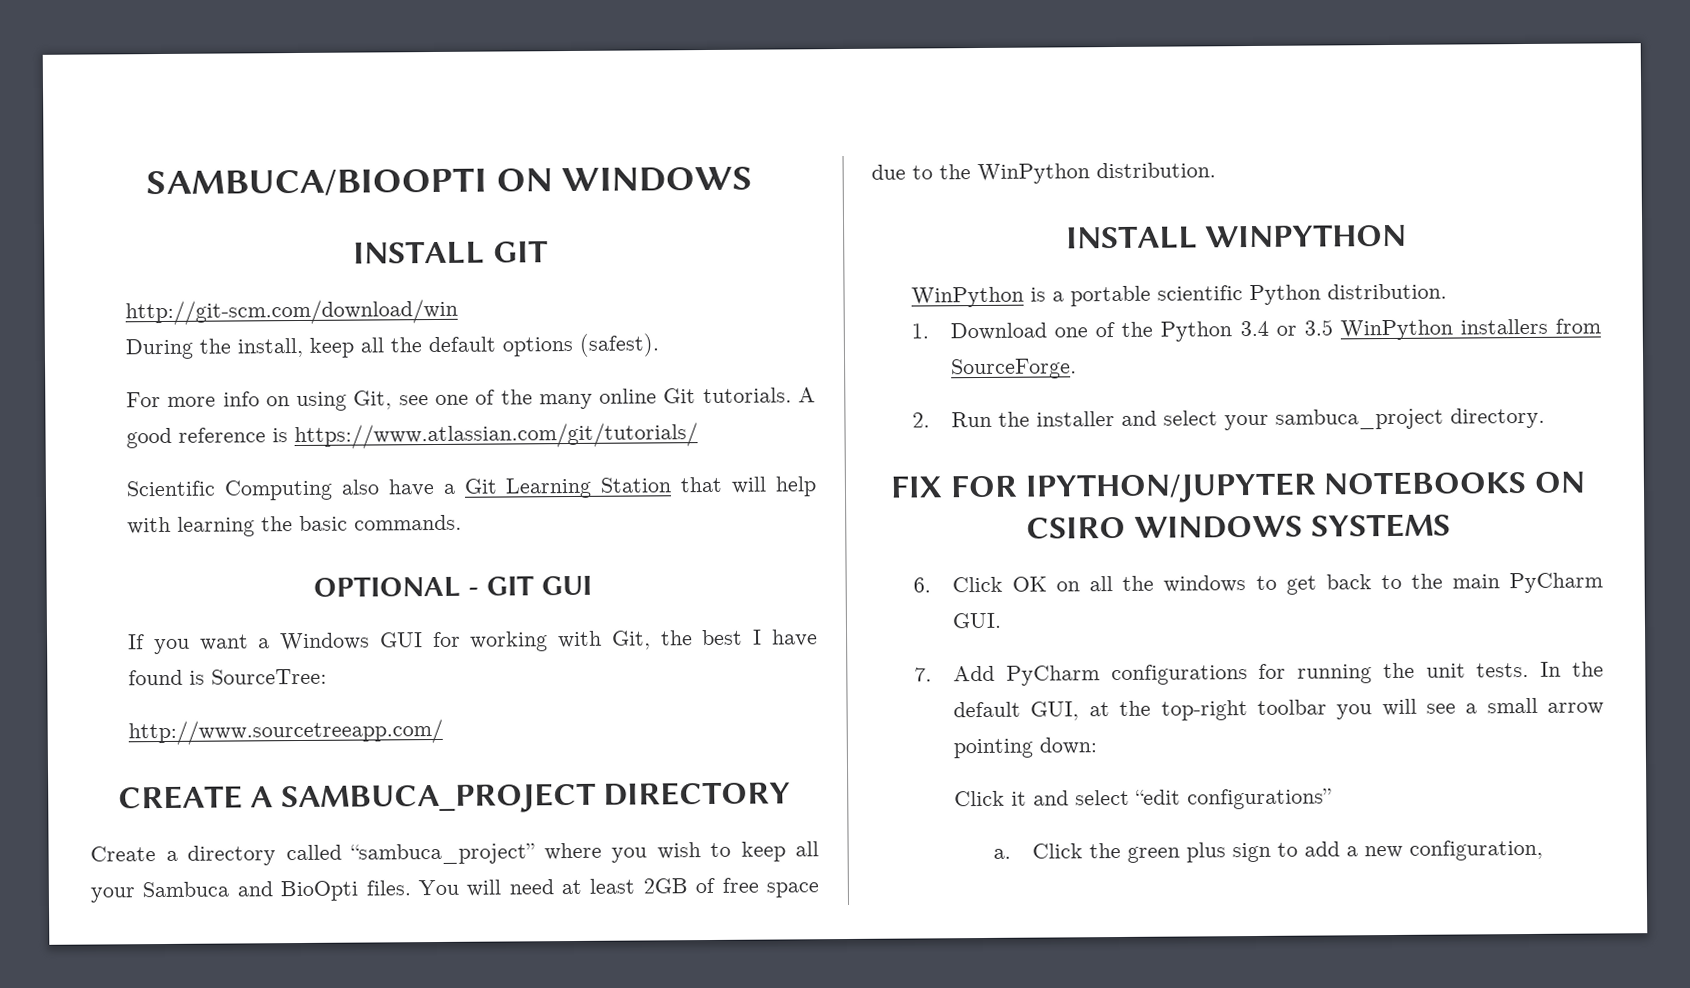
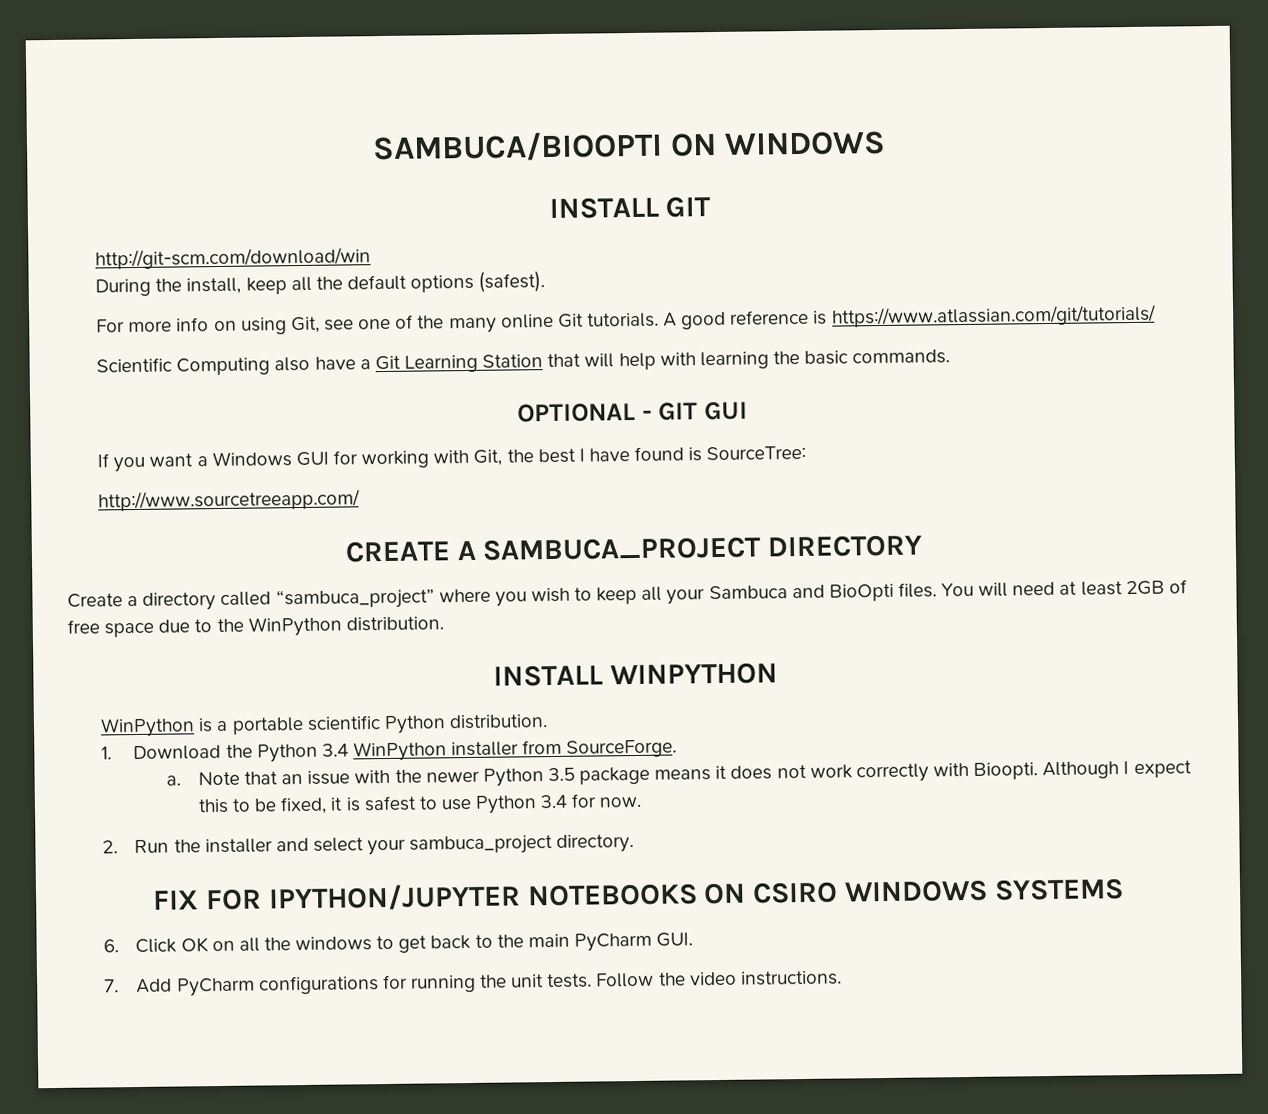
[1054,322,1116,338] one of -> (222, 752) none
[1275,318,1601,341] [951,358,1078,380] or 3.5 WinPython installers from SourceForge. -> [352,739,678,762] [165,760,1192,787] [197,793,643,815] WinPython installer from SourceForge. // a. Note that an issue with the newer Python 3.5 package means it does not work correctly with Bioopti. Although I expect this to be fixed, it is safest to use Python 3.4 for now.
[1540,661,1604,677] [953,697,1604,721] [953,737,1098,759] [954,788,1333,810] [993,839,1544,863] In the default GUI, at the top-right toolbar you will see a small arrow pointing down: // Click it and select “edit configurations” // a. Click the green plus sign to add a new configuration, -> [596,970,842,988] Follow the video instructions.

